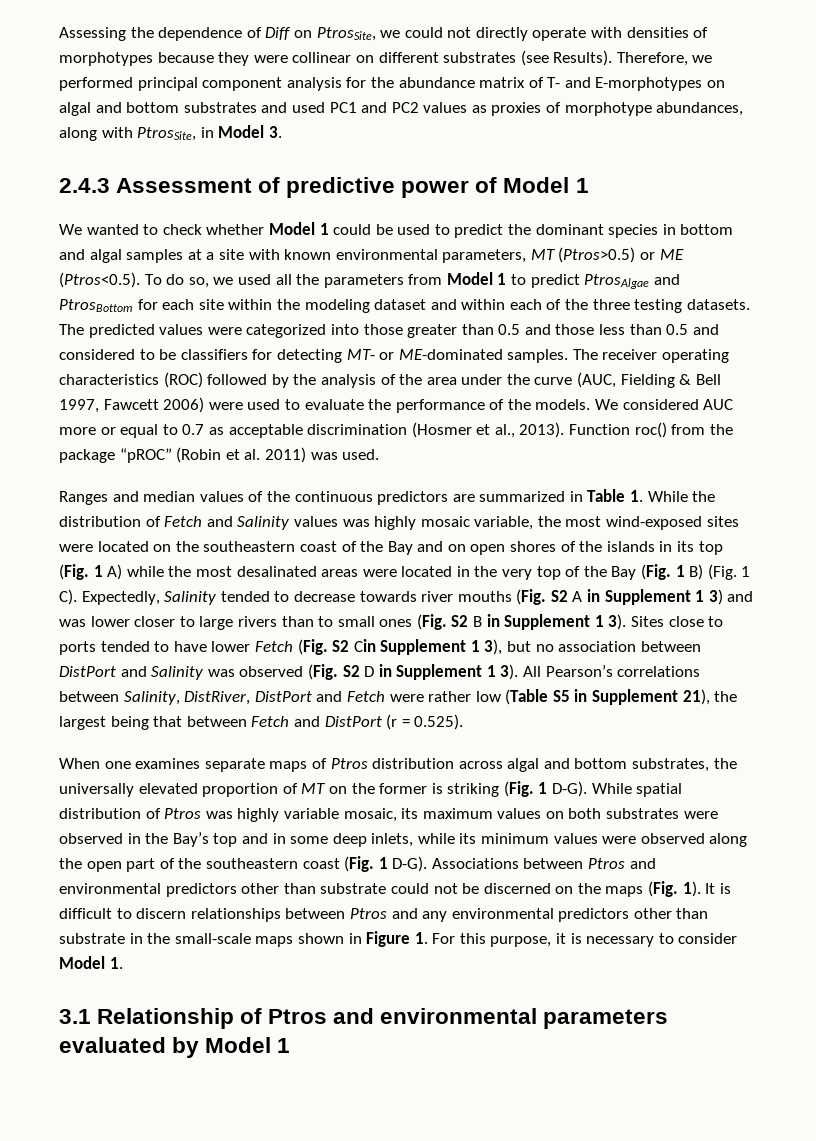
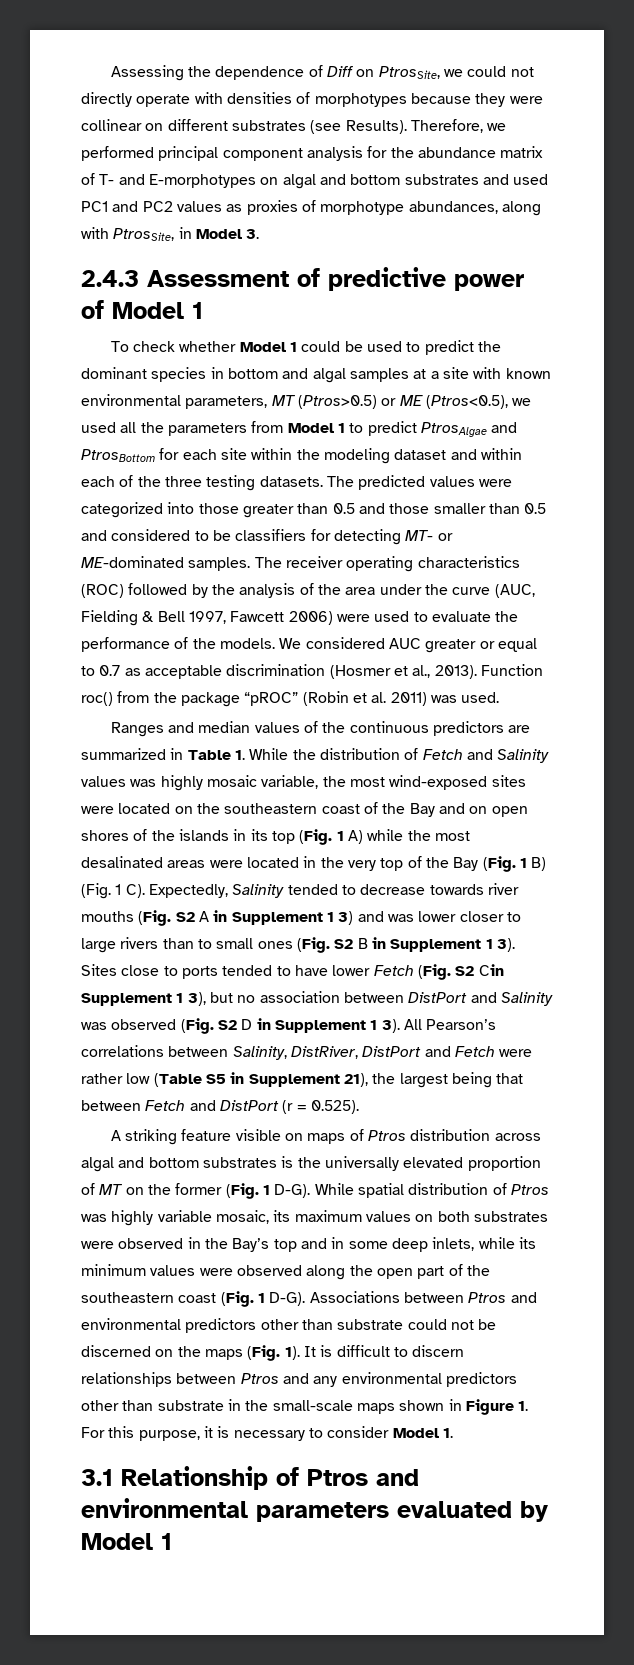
[59,224,159,235] We wanted to -> [110,341,129,352] To
[59,272,209,288] (Ptros<0.5). To do so, -> [425,395,508,409] (Ptros<0.5),
[599,324,626,335] less -> [433,503,486,514] smaller
[59,427,96,435] more -> [425,639,477,653] greater
[59,758,265,772] When one examines separate -> [110,1129,304,1145] A striking feature visible on
[632,758,710,772] substrates, -> [202,1156,294,1168] substrates is
[431,783,500,797] is striking -> (223, 1189) none

